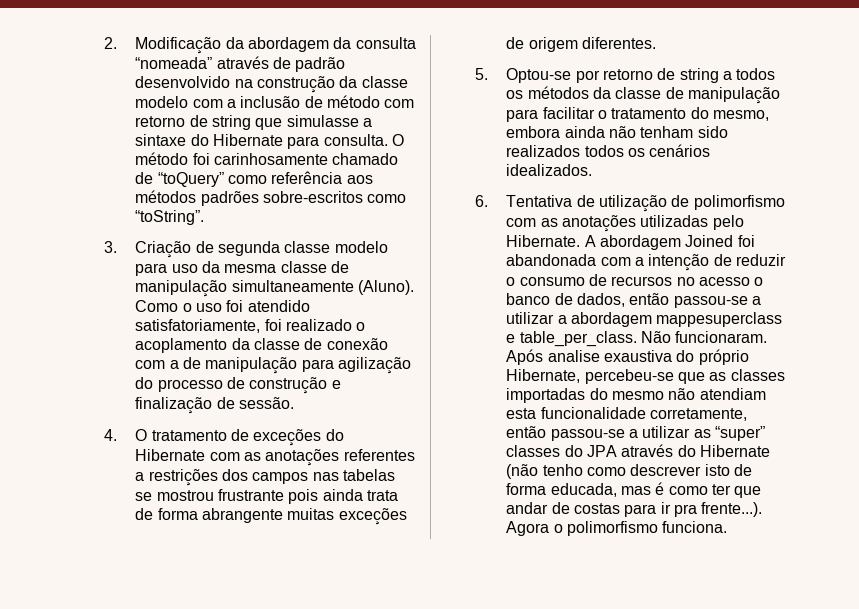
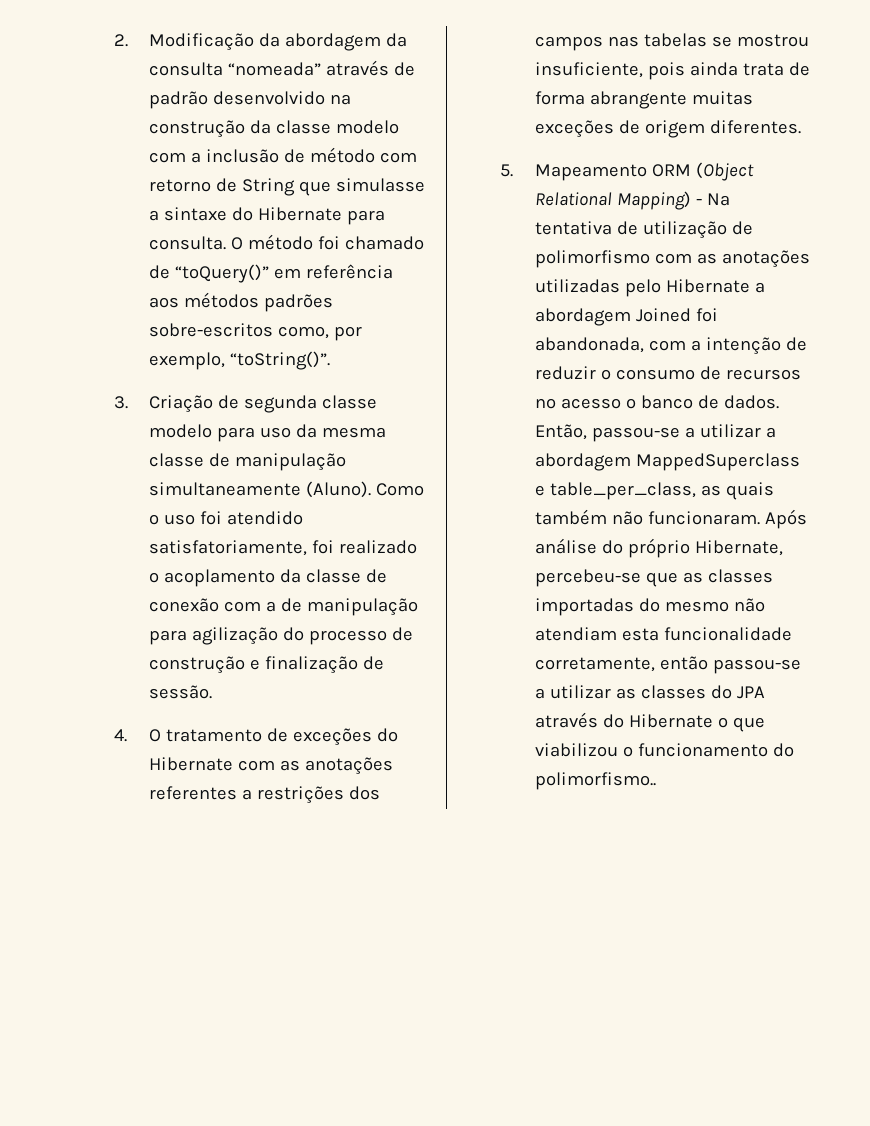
[211,115,251,130] string -> [242,178,296,196] String
[213,153,328,165] carinhosamente -> (341, 243) none
[157,172,267,187] “toQuery” como -> [175,264,302,283] “toQuery()” em
[367,194,407,203] [135,210,205,225] como “toString”. -> [278,326,363,341] [149,351,331,370] como, por exemplo, “toString()”.
[217,489,284,501] frustrante -> [535,62,644,78] insuficiente,
[506,68,776,83] [506,86,780,104] [506,107,769,122] [506,126,728,138] [506,144,711,157] [506,164,593,176] [474,195,573,207] Optou-se por retorno de string a todos os métodos da classe de manipulação para facilitar o tratamento do mesmo, embora ainda não tenham sido realizados todos os cenários idealizados. // 6. Tentativa -> [535,162,755,181] [535,191,731,210] [535,221,613,235] Mapeamento ORM (Object Relational Mapping) - Na tentativa
[506,235,596,247] Hibernate. A -> [666,279,766,293] Hibernate a
[506,254,597,266] abandonada -> [535,337,645,353] abandonada,
[576,293,670,307] dados, então -> [724,395,780,409] [535,424,588,440] dados. Então,
[656,312,783,327] [506,331,768,347] [506,349,672,365] mappesuperclass e table_per_class. Não funcionaram. Após analise exaustiva -> [636,453,801,471] [535,482,775,500] [535,509,808,529] [535,538,598,554] MappedSuperclass e table_per_class, as quais também não funcionaram. Após análise
[714,426,765,441] “super” -> (637, 693) none
[506,464,752,479] [506,482,762,498] [506,502,763,517] [506,521,728,536] (não tenho como descrever isto de forma educada, mas é como ter que andar de costas para ir pra frente...). Agora o polimorfismo funciona. -> [718,717,766,732] [535,743,795,757] [535,772,657,790] o que viabilizou o funcionamento do polimorfismo..

